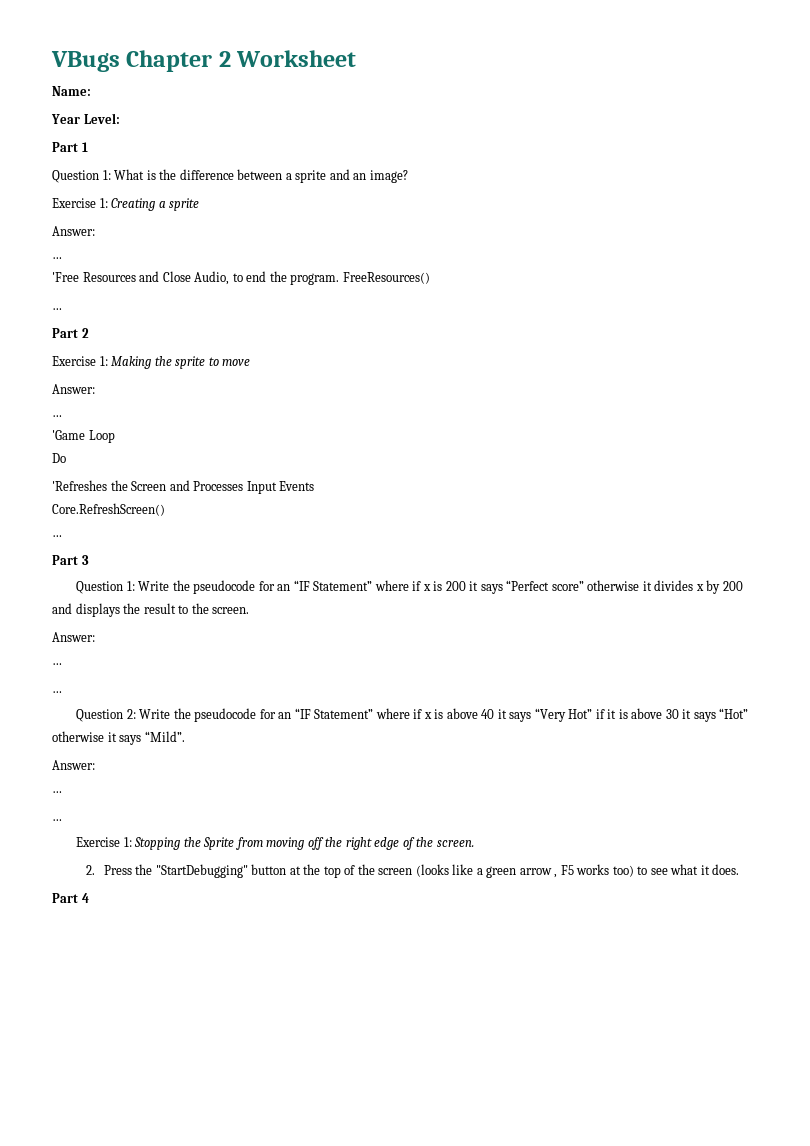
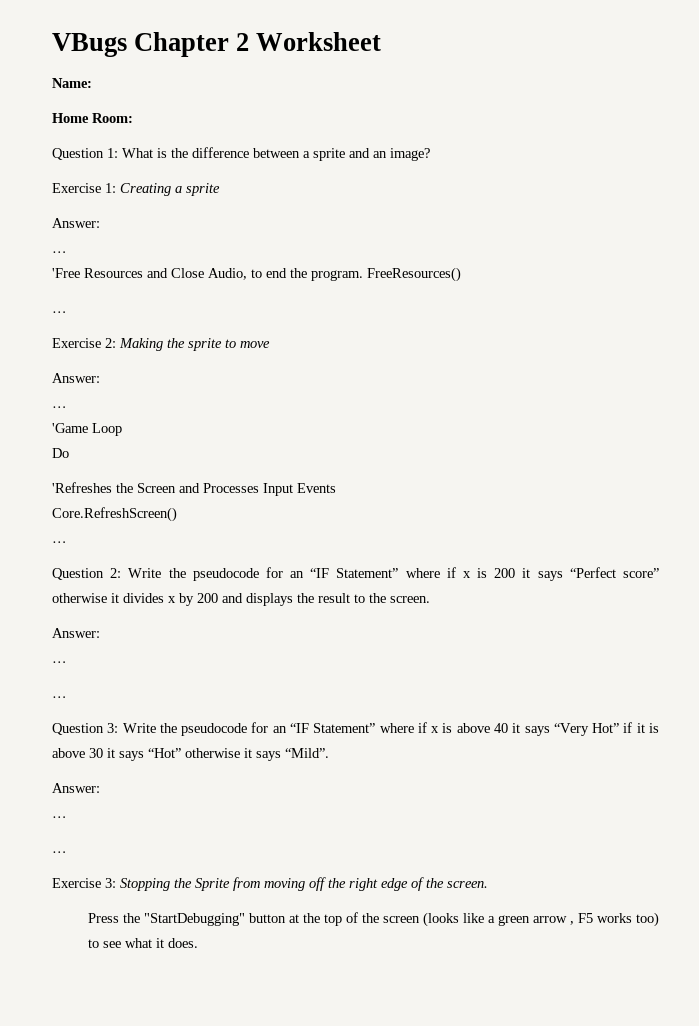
[51,113,120,124] [52,142,88,152] Year Level: // Part 1 -> [52,113,133,123] Home Room:
[52,328,89,338] [52,356,108,366] // Part 2 // Exercise 1: -> [52,338,116,348] // Exercise 2:
[52,555,89,565] [76,581,135,594] // Part 3 // Question 1: -> [52,568,122,580] // Question 2:
[126,709,136,719] 2: -> [107,723,119,733] 3:
[123,837,132,847] 1: -> [105,878,116,888] 3:
[86,865,96,875] 2. -> (488, 884) none
[52,893,89,903] // Part 4 -> (198, 943) none

